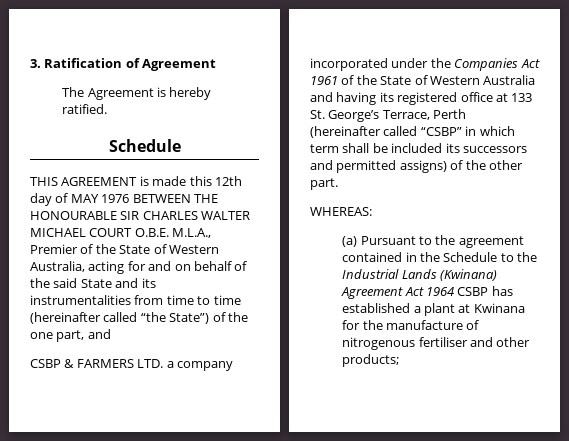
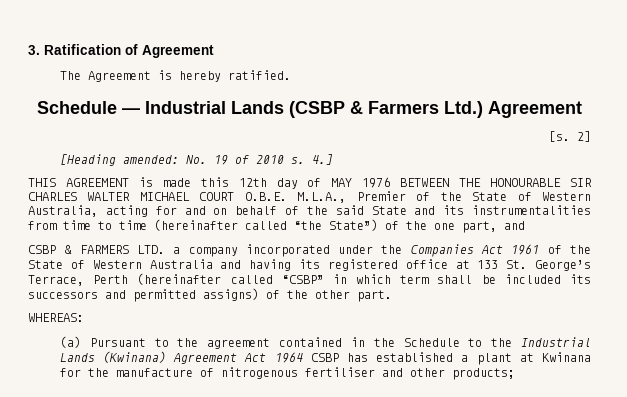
(181, 145) none -> [122,101,582,118] [549,131,591,142] [59,154,333,166] — Industrial Lands (CSBP & Farmers Ltd.) Agreement // [s. 2] // [Heading amended: No. 19 of 2010 s. 4.]

